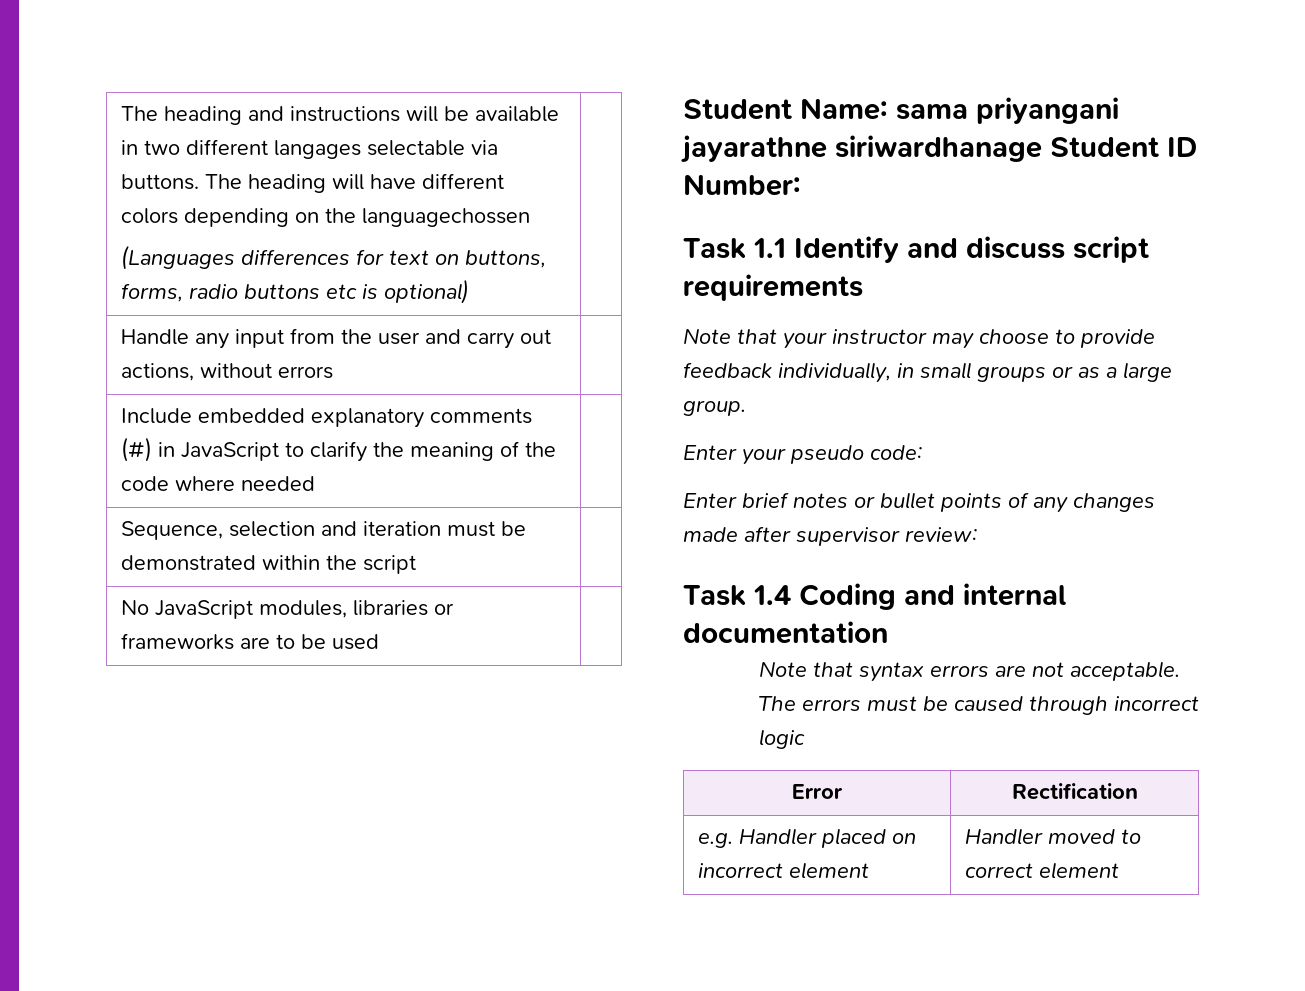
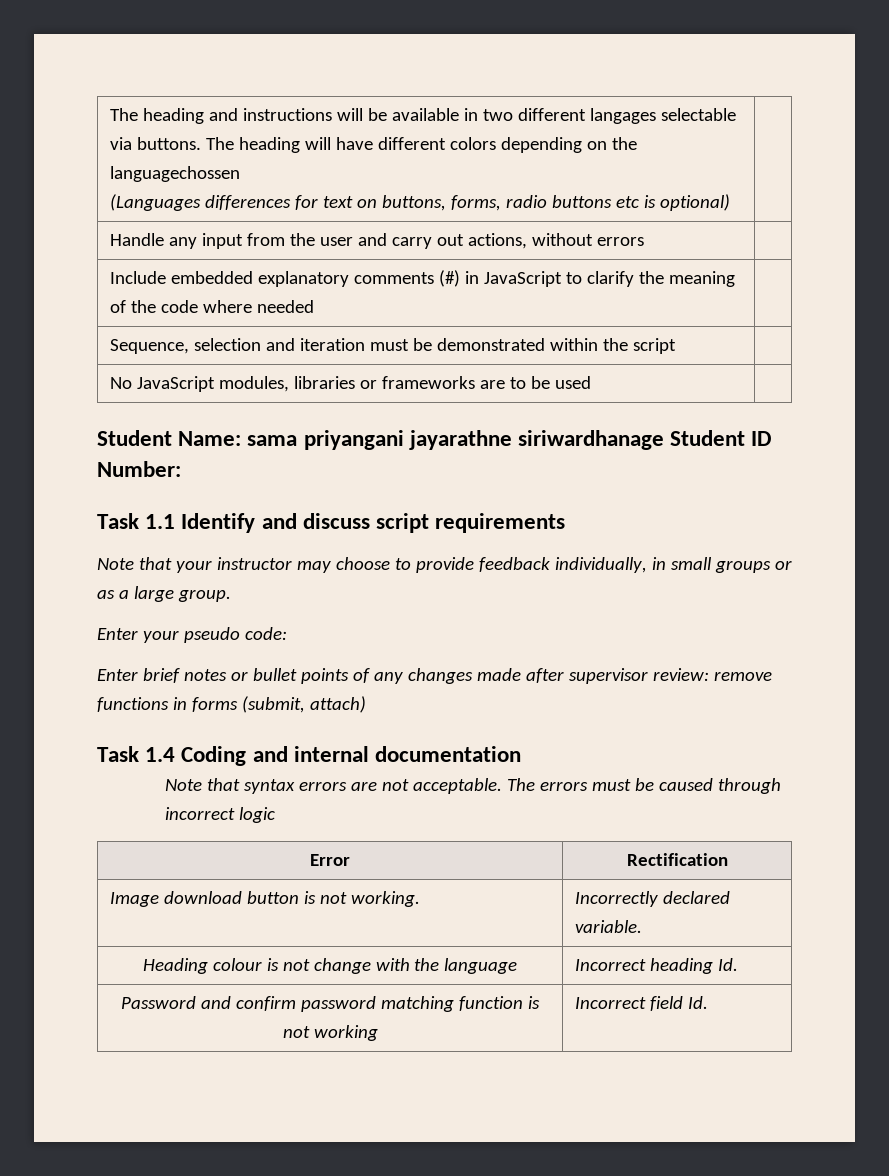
(977, 534) none -> [713,671,772,681] [97,696,366,713] remove functions in forms (submit, attach)
[697,828,916,848] [697,862,869,879] [964,828,1141,845] [964,862,1119,879] e.g. Handler placed on incorrect element | Handler moved to correct element -> [110,891,421,907] [575,891,731,907] [575,920,643,933] [142,958,518,974] [575,958,739,974] [121,996,540,1012] [282,1025,378,1041] [575,996,709,1011] Image download button is not working. | Incorrectly declared variable. // Heading colour is not change with the language | Incorrect heading Id. // Password and confirm password matching function is not working | Incorrect field Id.

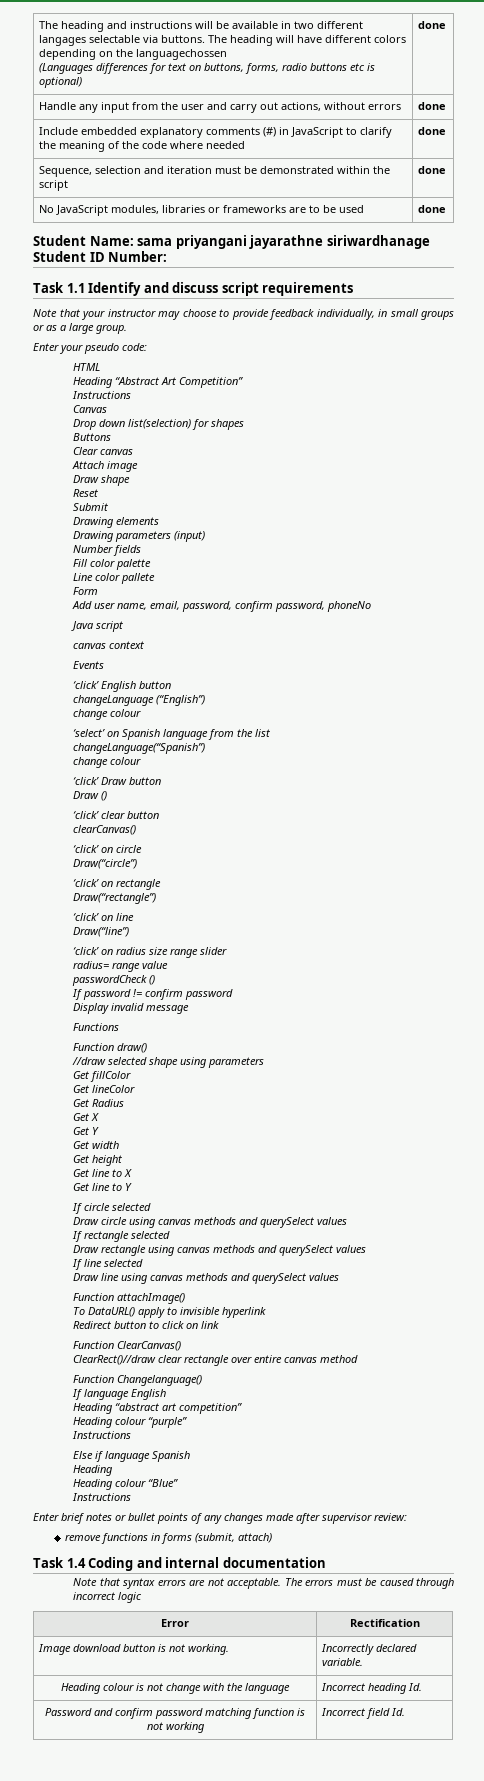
(731, 202) none -> [417,21,446,29] done
(645, 241) none -> [417,102,446,110] done
(315, 306) none -> [417,127,446,135] done
(677, 346) none -> [417,166,446,174] done
(592, 382) none -> [417,205,446,213] done
(287, 633) none -> [73,363,101,371] [73,377,244,388] [72,391,132,399] [73,405,108,413] [73,419,245,430] [73,433,112,441] [73,447,134,455] [72,461,139,472] [73,475,131,486] [73,489,99,497] [73,503,109,511] [73,517,160,528] [73,531,206,542] [73,545,142,556] [73,559,152,570] [73,573,156,584] [73,587,99,595] [72,601,372,612] [71,621,124,632] [73,641,145,649] [73,661,105,669] [73,681,172,692] [73,695,206,706] [73,709,142,720] [73,729,271,740] [73,743,206,754] [73,757,142,768] [73,777,162,785] [73,791,108,801] [73,811,160,819] [73,825,137,835] [73,845,143,853] [73,859,138,869] [73,879,162,890] [73,893,157,904] [73,913,135,921] [73,927,130,937] [73,947,228,958] [73,961,169,972] [72,975,156,986] [72,989,234,1000] [73,1003,190,1014] [73,1023,120,1031] [73,1043,148,1053] [72,1057,265,1068] [73,1071,132,1082] [73,1085,136,1093] [73,1099,125,1107] [73,1113,100,1121] [73,1127,100,1135] [73,1141,120,1149] [73,1155,123,1166] [73,1169,133,1177] [73,1183,133,1191] [72,1203,152,1214] [73,1217,348,1228] [72,1231,171,1242] [73,1245,367,1256] [72,1259,144,1270] [73,1273,340,1284] [73,1293,186,1304] [73,1307,267,1318] [73,1321,220,1329] [73,1341,182,1351] [73,1355,359,1366] [73,1375,203,1386] [72,1389,167,1400] [73,1403,243,1414] [73,1417,188,1428] [72,1431,132,1439] [73,1451,191,1462] [73,1465,114,1476] [73,1479,179,1490] [72,1493,132,1501] // HTML // Heading “Abstract Art Competition” // Instructions // Canvas // Drop down list(selection) for shapes // Buttons // Clear canvas // Attach image // Draw shape // Reset // Submit // Drawing elements // Drawing parameters (input) // Number fields // Fill color palette // Line color pallete // Form // Add user name, email, password, confirm password, phoneNo // Java script // canvas context // Events // ‘click’ English button // changeLanguage (“English”) // change colour // ‘select’ on Spanish language from the list // changeLanguage(“Spanish”) // change colour // ‘click’ Draw button // Draw () // ‘click’ clear button // clearCanvas() // ‘click’ on circle // Draw(“circle”) // ‘click’ on rectangle // Draw(“rectangle”) // ‘click’ on line // Draw(“line”) // ‘click’ on radius size range slider // radius= range value // passwordCheck () // If password != confirm password // Display invalid message // Functions // Function draw() // //draw selected shape using parameters // Get fillColor // Get lineColor // Get Radius // Get X // Get Y // Get width // Get height // Get line to X // Get line to Y // If circle selected // Draw circle using canvas methods and querySelect values // If rectangle selected // Draw rectangle using canvas methods and querySelect values // If line selected // Draw line using canvas methods and querySelect values // Function attachImage() // To DataURL() apply to invisible hyperlink // Redirect button to click on link // Function ClearCanvas() // ClearRect()//draw clear rectangle over entire canvas method // Function Changelanguage() // If language English // Heading “abstract art competition” // Heading colour “purple” // Instructions // Else if language Spanish // Heading // Heading colour “Blue” // Instructions
(709, 674) none -> (407, 1517) //

